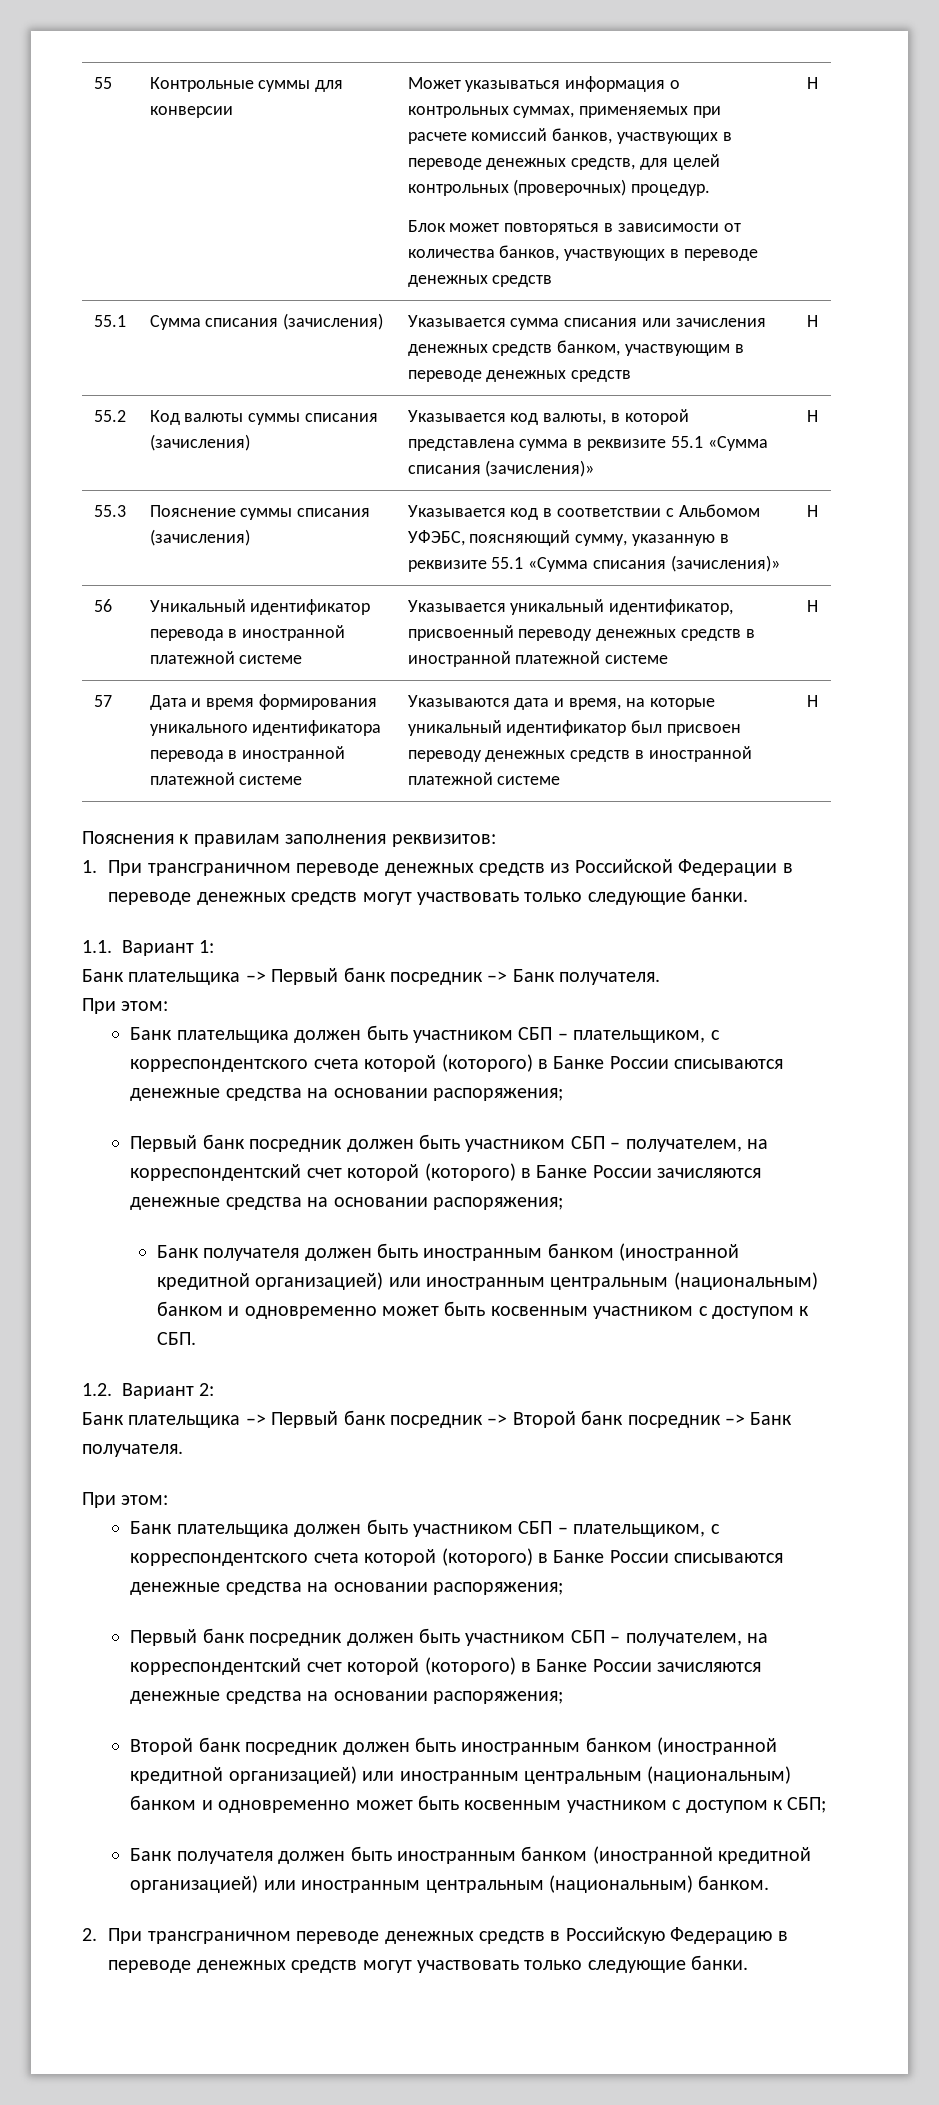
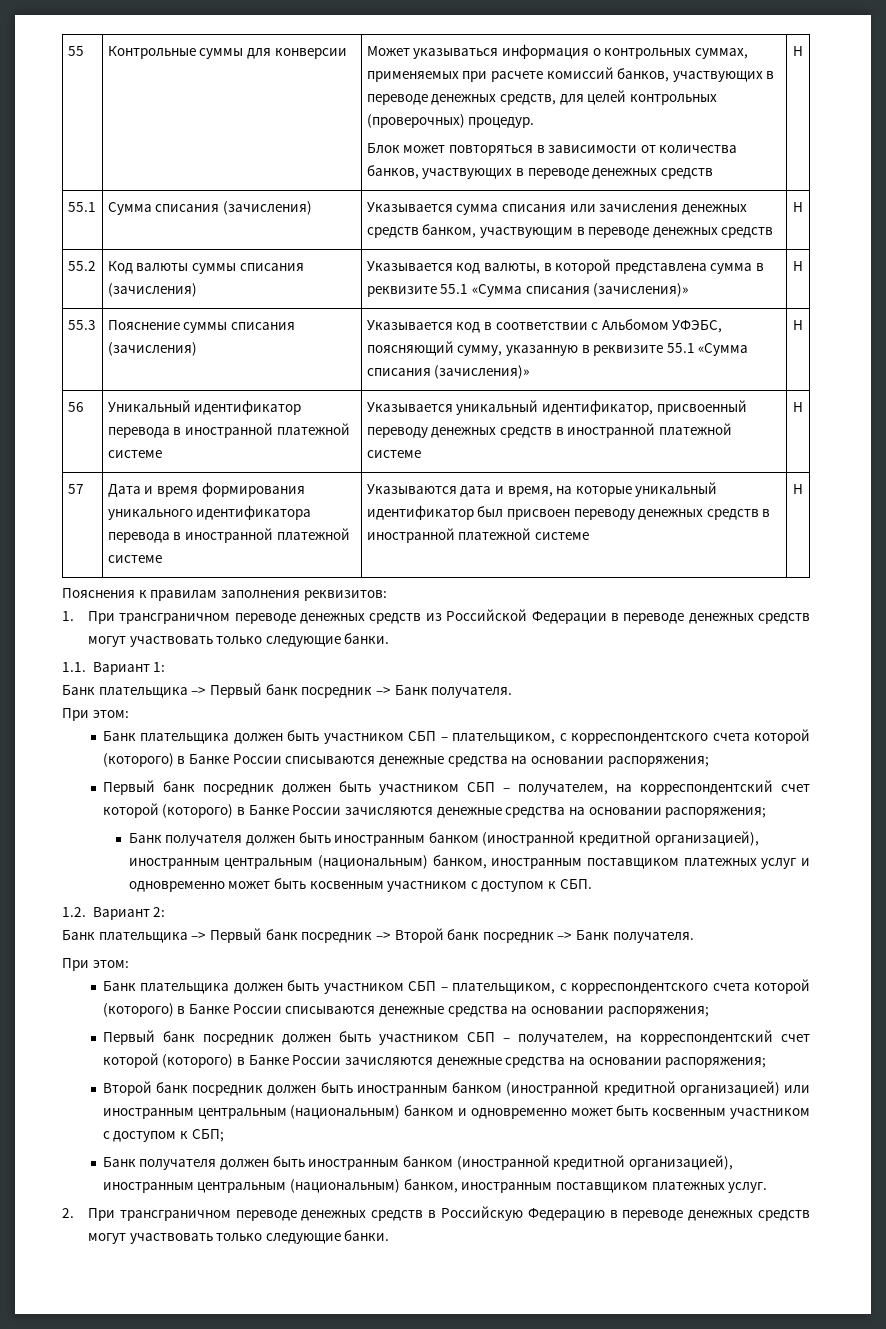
[255,1272,818,1290] [156,1301,223,1316] организацией) или иностранным центральным (национальным) банком -> [654,831,759,846] [128,855,797,869] организацией), иностранным центральным (национальным) банком, иностранным поставщиком платежных услуг
[130,1875,770,1893] организацией) или иностранным центральным (национальным) банком. -> [628,1155,733,1170] [102,1179,768,1193] организацией), иностранным центральным (национальным) банком, иностранным поставщиком платежных услуг.

